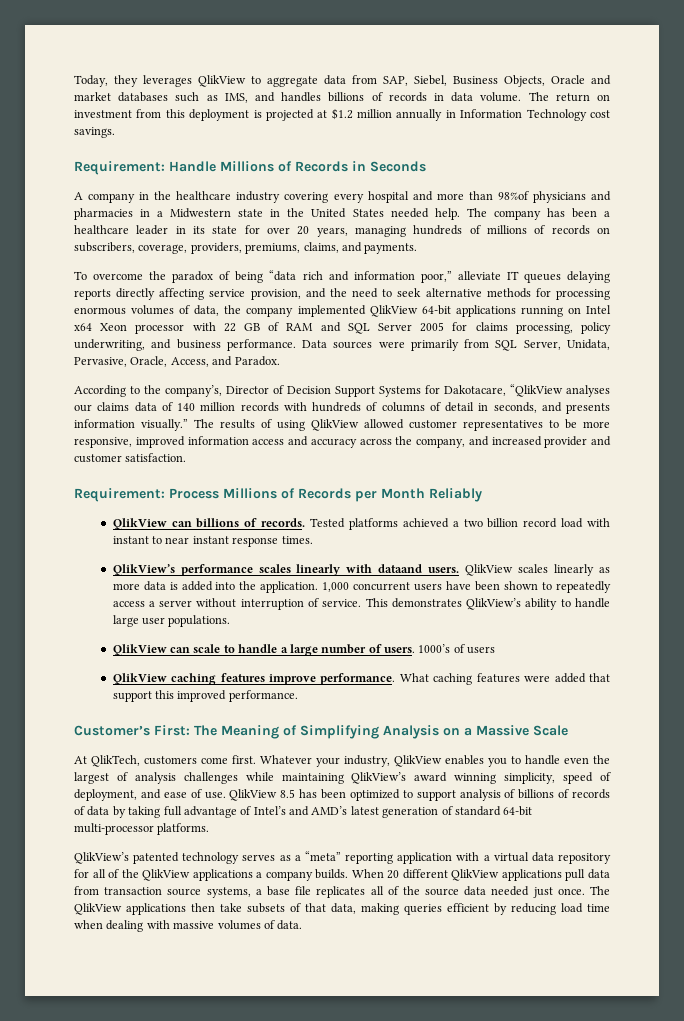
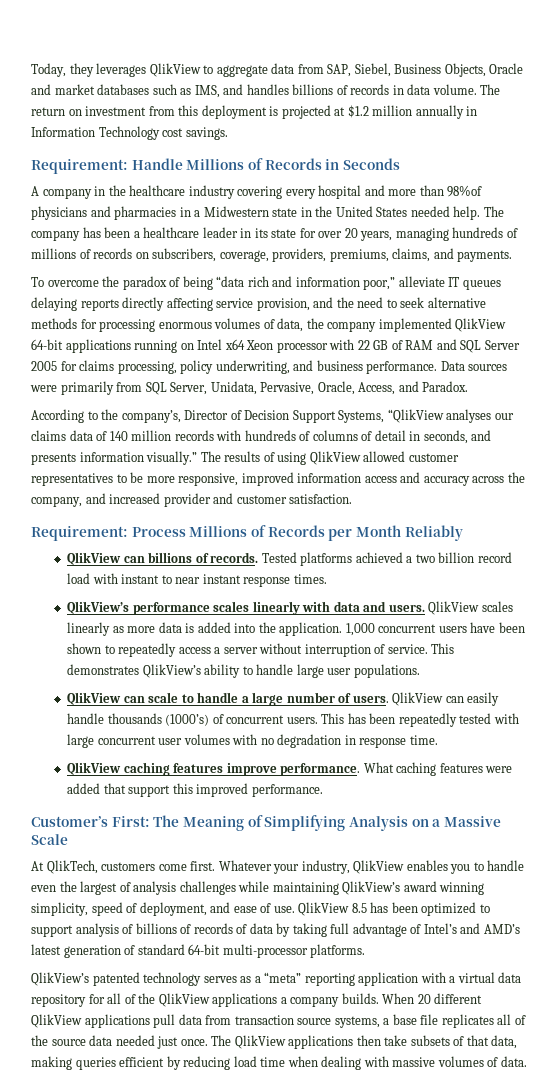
[379,385,506,397] Systems for Dakotacare, -> [338,410,385,423] Systems,
[378,564,423,573] dataand -> [333,601,387,612] data and
[418,644,496,654] 1000’s of users -> [392,692,500,706] [67,713,519,727] [67,734,438,748] QlikView can easily handle thousands (1000’s) of concurrent users. This has been repeatedly tested with large concurrent user volumes with no degradation in response time.

